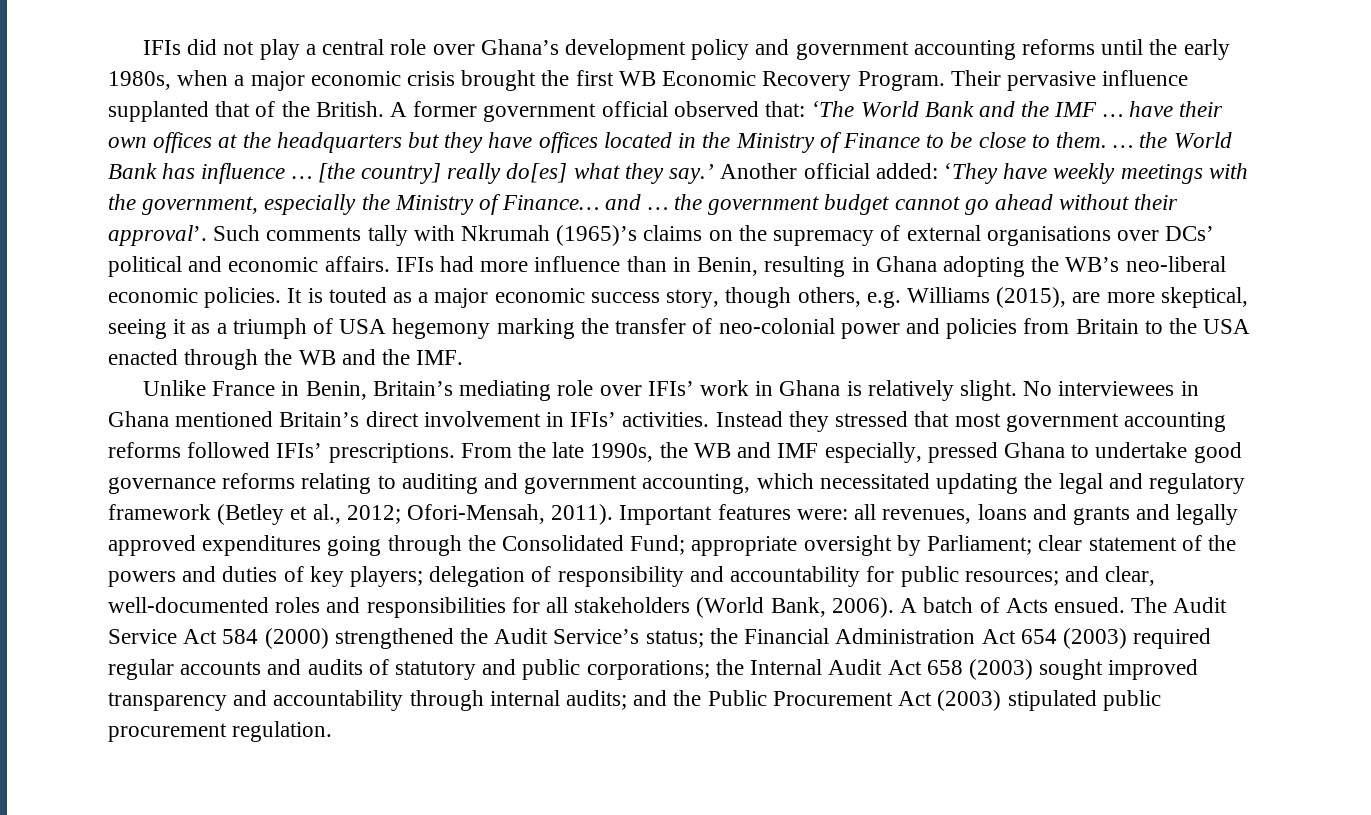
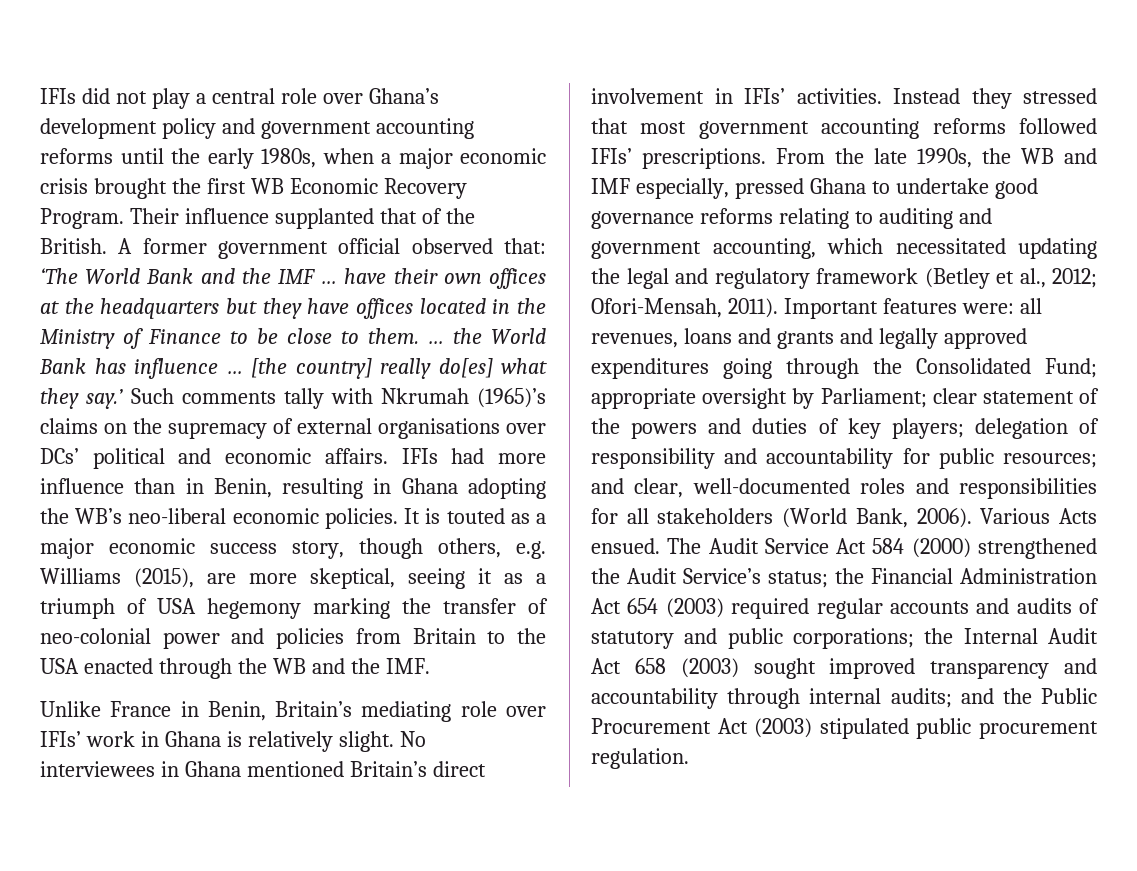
[1006,71,1096,91] pervasive -> (179, 216) none
[720,163,1248,184] [108,194,1179,215] [108,225,207,246] Another official added: ‘They have weekly meetings with the government, especially the Ministry of Finance… and … the government budget cannot go ahead without their approval’. -> (123, 399) none
[900,597,1000,613] A batch of -> [980,508,1051,524] Various

